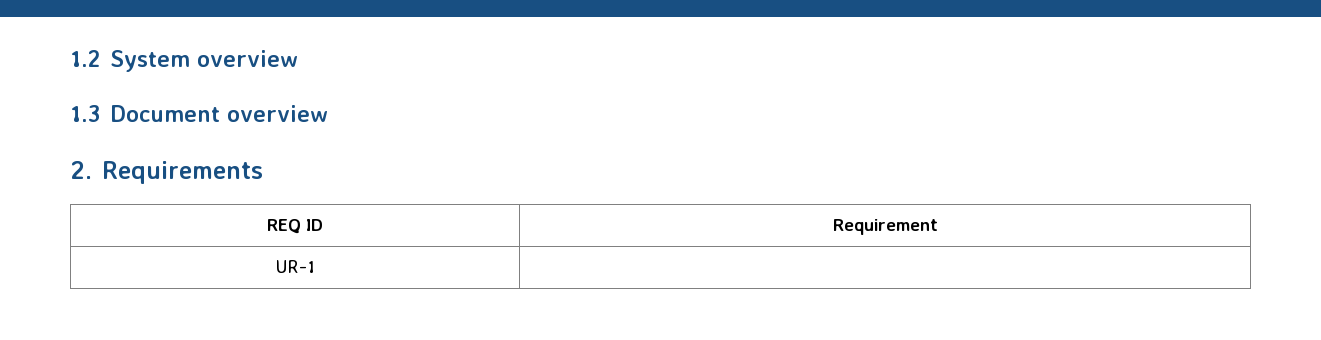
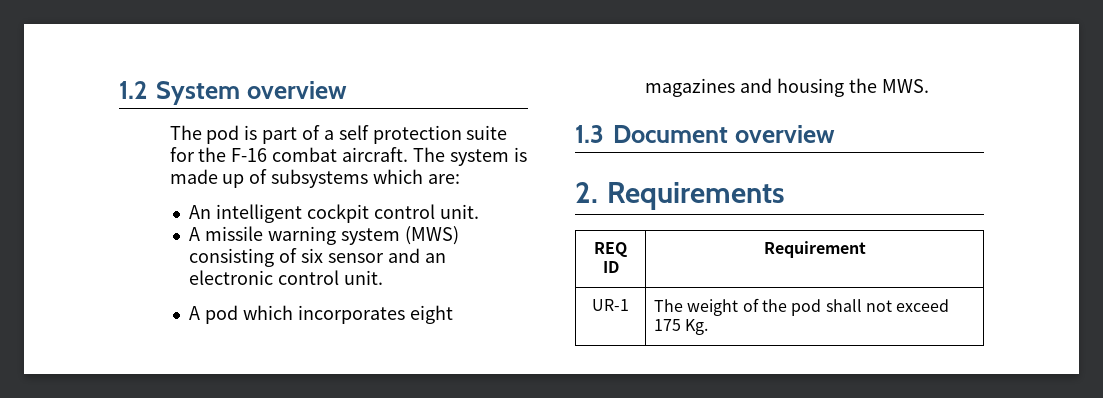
(299, 58) none -> [169,125,508,144] [169,147,527,166] [169,169,460,188] [189,204,479,223] [189,226,459,245] [189,248,446,267] [189,270,384,285] [189,305,453,324] [645,78,929,97] // The pod is part of a self protection suite for the F-16 combat aircraft. The system is made up of subsystems which are: // An intelligent cockpit control unit. // A missile warning system (MWS) consisting of six sensor and an electronic control unit. // A pod which incorporates eight magazines and housing the MWS.
(315, 266) none -> [653,298,950,316] [653,319,709,335] The weight of the pod shall not exceed 175 Kg.

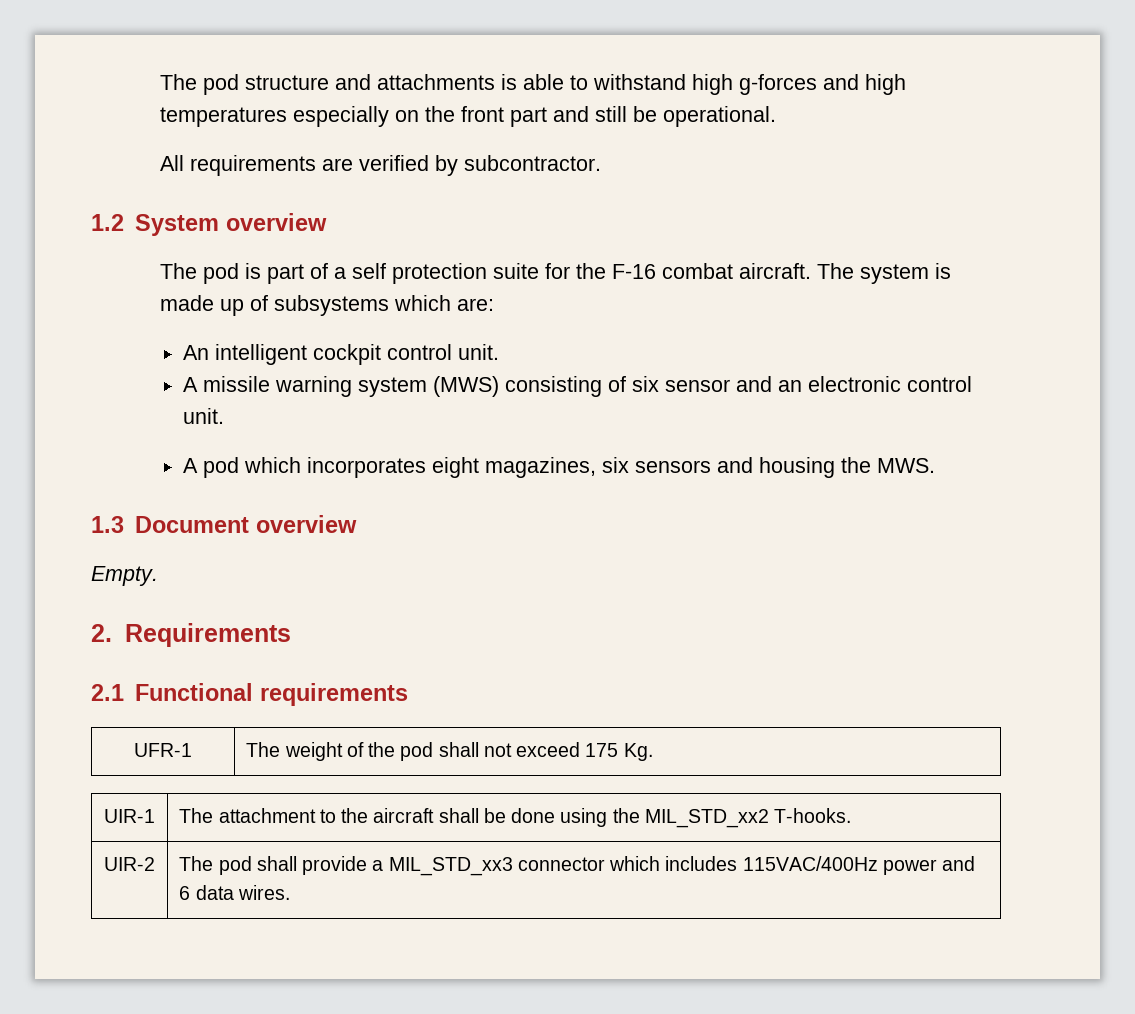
(119, 90) none -> [159,74,906,95] [159,106,776,127] [159,155,601,176] The pod structure and attachments is able to withstand high g-forces and high temperatures especially on the front part and still be operational. // All requirements are verified by subcontractor. //
[645,78,736,97] magazines -> [485,457,712,478] magazines, six sensors
(835, 134) none -> [91,566,158,586] // Empty.
[594,242,627,257] [602,261,619,273] [763,241,866,258] [592,299,629,311] // REQ ID | Requirement // UR-1 -> [91,683,408,706] [134,743,192,757] // 2.1 Functional requirements // UFR-1
(709, 327) none -> [104,809,155,823] [179,808,852,828] [104,857,155,871] [179,856,976,876] [179,885,290,900] // UIR-1 | The attachment to the aircraft shall be done using the MIL_STD_xx2 T-hooks. // UIR-2 | The pod shall provide a MIL_STD_xx3 connector which includes 115VAC/400Hz power and 6 data wires.

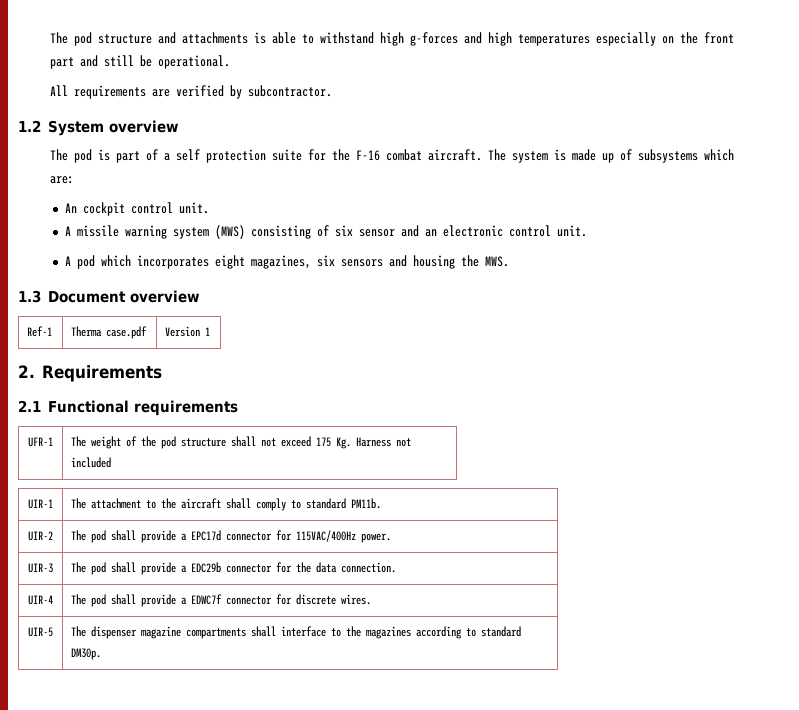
[215,344,308,365] intelligent -> (78, 208) none
[91,566,158,586] // Empty. -> [27,326,53,337] [71,326,148,339] [165,326,211,337] // Ref-1 | Therma case.pdf | Version 1
(434, 751) none -> [181,438,227,447] structure
(653, 752) none -> [356,437,412,447] [71,457,112,468] Harness not included
[483,808,852,828] be done using the MIL_STD_xx2 T-hooks. -> [256,498,382,511] comply to standard PM11b.
[388,856,976,876] [179,885,290,900] MIL_STD_xx3 connector which includes 115VAC/400Hz power and 6 data wires. -> [191,530,392,543] [28,563,53,573] [71,562,397,575] [28,595,53,605] [71,594,372,607] [28,627,53,637] [71,626,522,639] [71,648,102,660] EPC17d connector for 115VAC/400Hz power. // UIR-3 | The pod shall provide a EDC29b connector for the data connection. // UIR-4 | The pod shall provide a EDWC7f connector for discrete wires. // UIR-5 | The dispenser magazine compartments shall interface to the magazines according to standard DM30p.

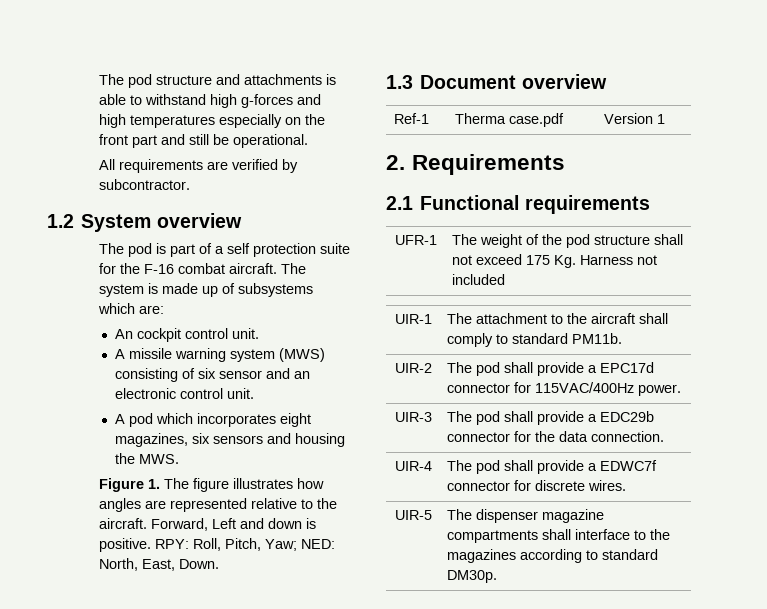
(510, 261) none -> [99,478,325,492] [99,498,338,512] [99,518,317,531] [99,538,336,552] [99,558,220,571] // Figure 1. The figure illustrates how angles are represented relative to the aircraft. Forward, Left and down is positive. RPY: Roll, Pitch, Yaw; NED: North, East, Down.

